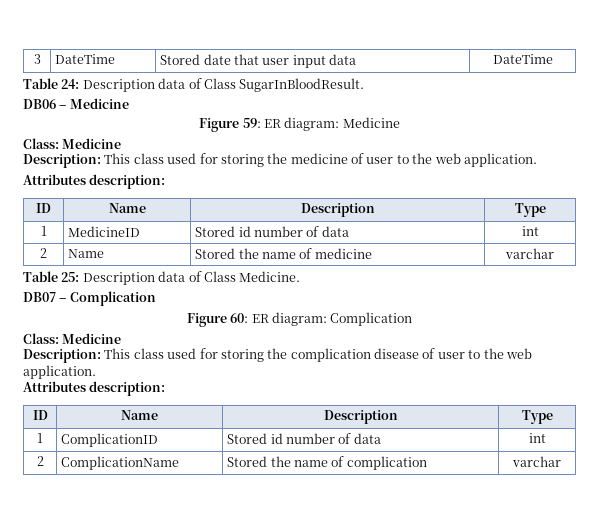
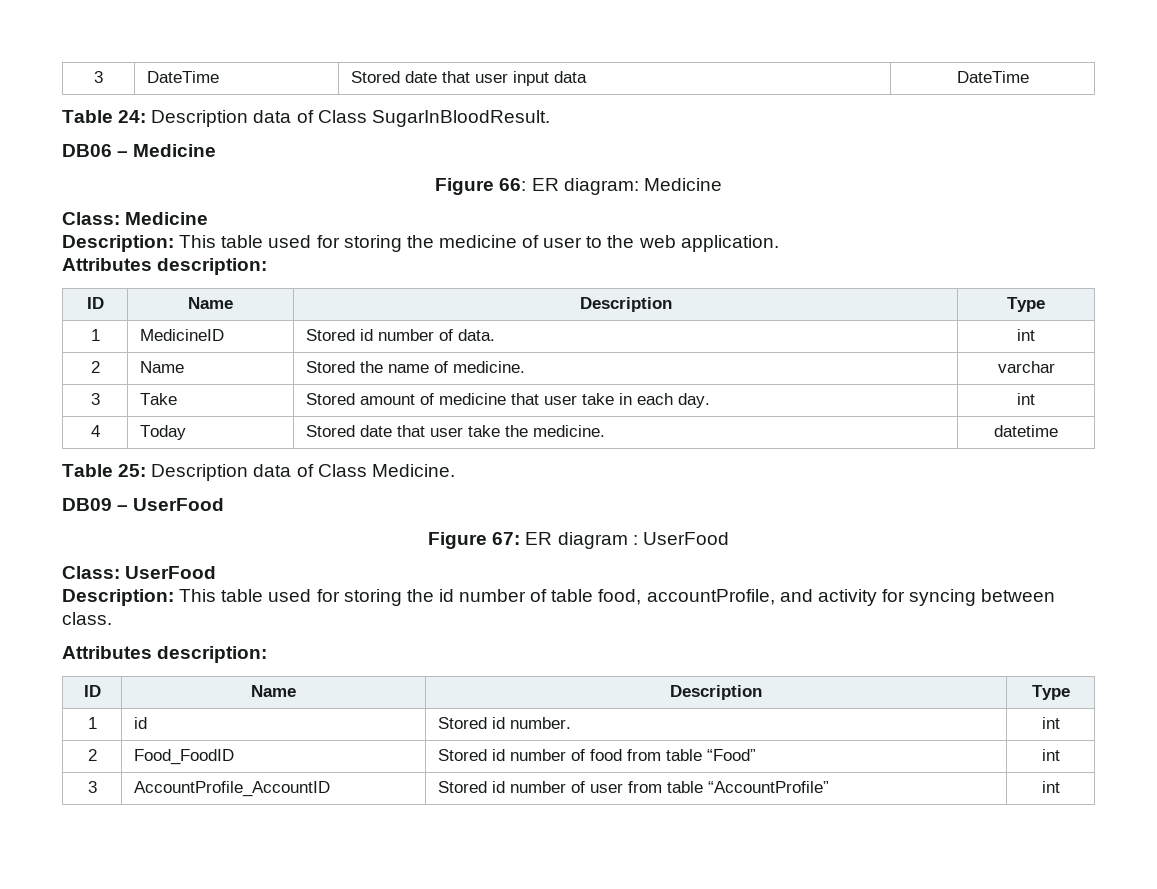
[242,118,261,128] 59: -> [499,178,527,191] 66:
[133,153,164,164] class -> [221,235,264,248] table
[321,226,349,237] data -> [457,329,495,341] data.
[314,248,372,259] [505,248,554,259] medicine | varchar -> [452,361,525,373] [997,361,1055,373] [90,393,100,405] [139,393,177,405] [305,393,710,408] [1017,393,1035,405] [90,425,100,437] [139,425,186,440] [305,425,605,437] [994,425,1058,437] medicine. | varchar // 3 | Take | Stored amount of medicine that user take in each day. | int // 4 | Today | Stored date that user take the medicine. | datetime
[23,291,156,306] [186,312,413,327] [23,333,122,344] [23,348,532,363] [23,365,96,379] [23,381,166,396] [32,410,48,420] [121,410,158,420] [323,410,398,424] [521,410,553,424] [37,433,43,443] [61,433,159,447] [227,433,381,444] [528,433,546,443] [36,456,44,466] [61,456,180,470] [227,456,427,470] [512,456,561,467] DB07 – Complication // Figure 60: ER diagram: Complication // Class: Medicine // Description: This class used for storing the complication disease of user to the web application. // Attributes description: // ID | Name | Description | Type // 1 | ComplicationID | Stored id number of data | int // 2 | ComplicationName | Stored the name of complication | varchar -> [62,498,225,511] [428,532,729,549] [62,566,217,579] [62,589,1056,606] [62,612,112,625] [62,646,268,663] [83,685,101,697] [251,685,296,697] [670,685,763,700] [1031,685,1070,700] [87,717,97,729] [133,717,147,729] [437,717,571,729] [1041,717,1060,729] [87,749,97,761] [133,749,234,765] [437,749,756,761] [1041,749,1060,761] [87,781,97,793] [133,781,330,797] [437,781,829,793] [1041,781,1060,793] DB09 – UserFood // Figure 67: ER diagram : UserFood // Class: UserFood // Description: This table used for storing the id number of table food, accountProfile, and activity for syncing between class. // Attributes description: // ID | Name | Description | Type // 1 | id | Stored id number. | int // 2 | Food_FoodID | Stored id number of food from table “Food” | int // 3 | AccountProfile_AccountID | Stored id number of user from table “AccountProfile” | int

